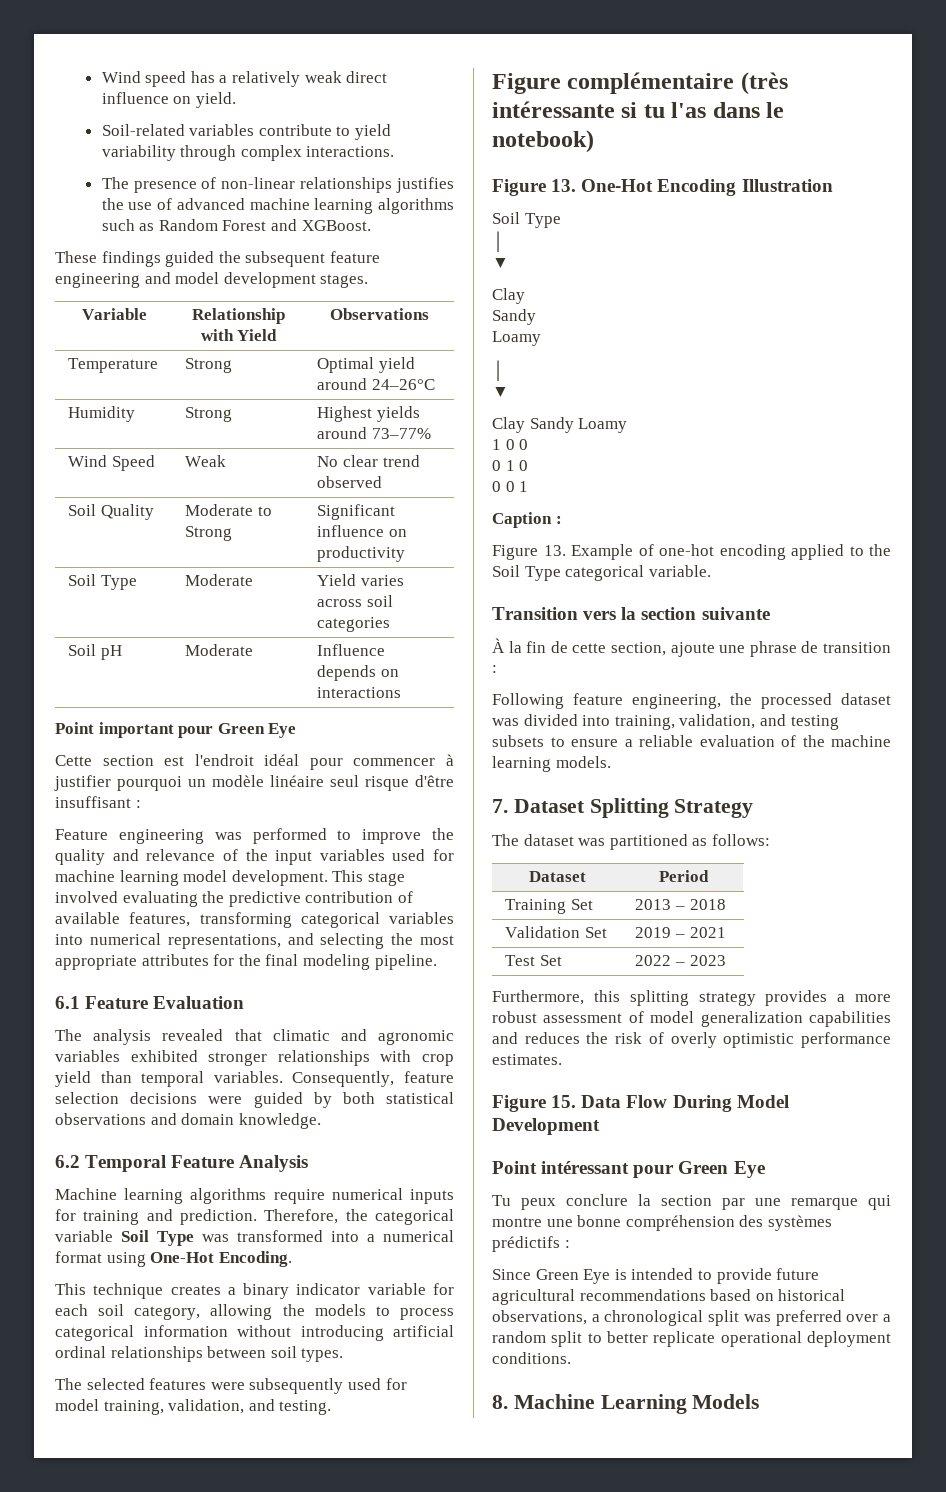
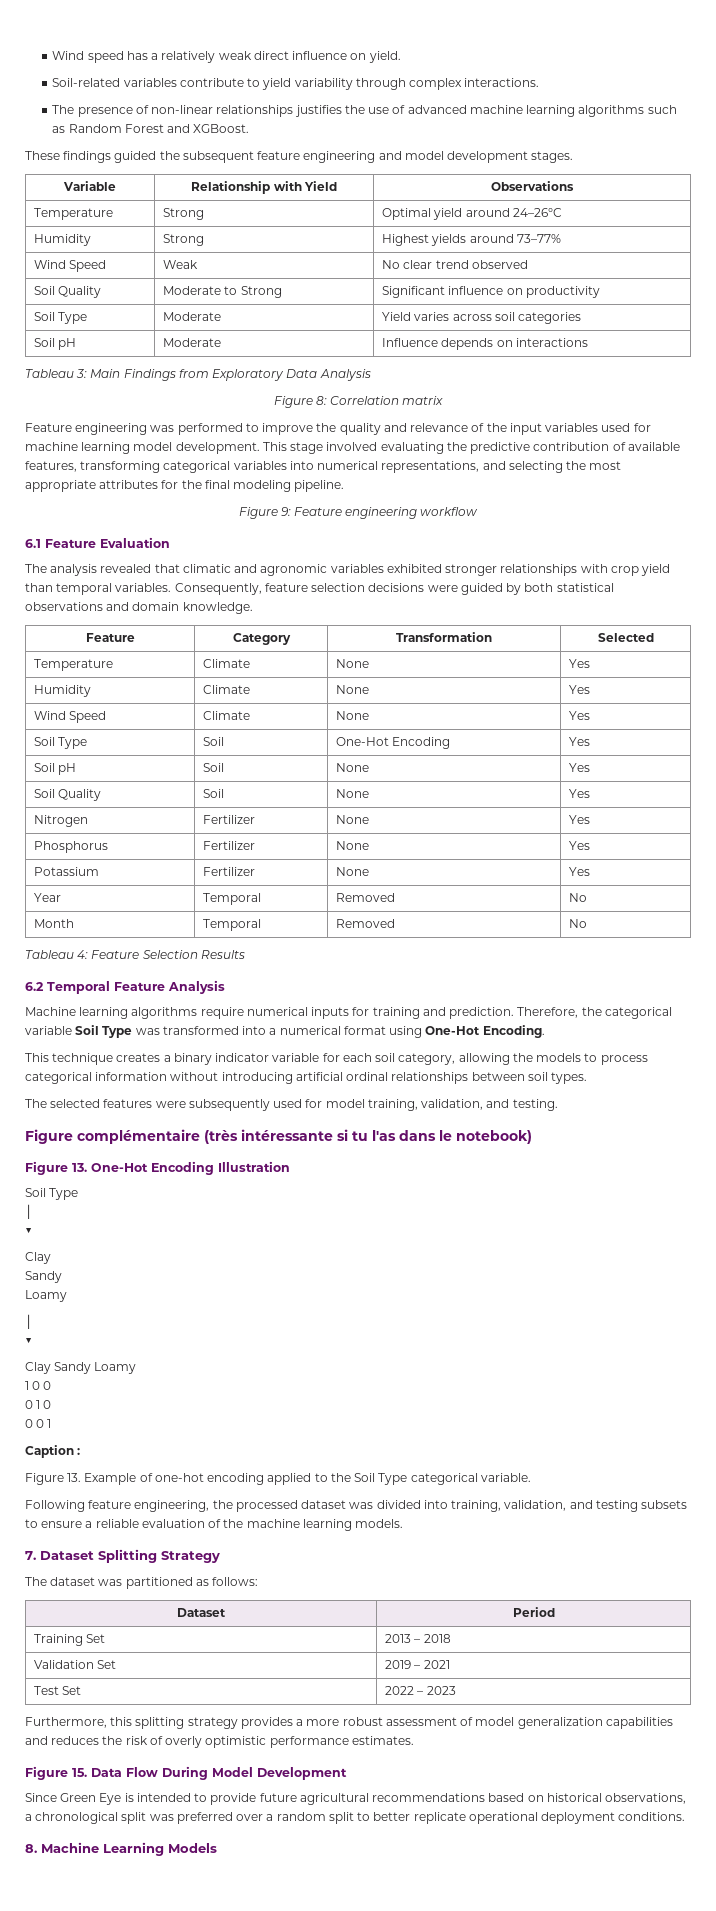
[55,722,297,738] [55,754,454,770] [54,775,454,791] [55,796,141,808] Point important pour Green Eye // Cette section est l'endroit idéal pour commencer à justifier pourquoi un modèle linéaire seul risque d'être insuffisant : -> [25,369,371,381] [273,396,444,408] Tableau 3: Main Findings from Exploratory Data Analysis // Figure 8: Correlation matrix
(437, 962) none -> [238,507,479,519] // Figure 9: Feature engineering workflow
(321, 1121) none -> [85,633,135,642] [232,633,291,645] [396,632,492,642] [597,633,654,642] [34,659,114,671] [203,659,251,668] [336,659,370,668] [569,659,591,668] [34,685,92,697] [203,685,251,694] [336,685,370,694] [569,685,591,694] [34,711,107,723] [203,711,251,720] [336,711,370,720] [569,711,591,720] [34,737,88,749] [203,737,225,746] [336,737,451,749] [569,737,591,746] [34,763,77,775] [203,763,225,772] [336,763,370,772] [569,763,591,772] [34,789,102,801] [203,789,225,798] [336,789,370,798] [569,789,591,798] [34,815,89,827] [203,815,256,824] [336,815,370,824] [569,815,591,824] [34,841,109,853] [203,841,256,850] [336,841,370,850] [569,841,591,850] [34,867,100,876] [203,867,256,876] [336,867,370,876] [569,867,591,876] [34,893,62,902] [203,893,262,905] [336,893,396,902] [569,893,588,902] [34,919,75,928] [203,919,262,931] [336,919,396,928] [569,919,588,928] [25,950,245,959] // Feature | Category | Transformation | Selected // Temperature | Climate | None | Yes // Humidity | Climate | None | Yes // Wind Speed | Climate | None | Yes // Soil Type | Soil | One-Hot Encoding | Yes // Soil pH | Soil | None | Yes // Soil Quality | Soil | None | Yes // Nitrogen | Fertilizer | None | Yes // Phosphorus | Fertilizer | None | Yes // Potassium | Fertilizer | None | Yes // Year | Temporal | Removed | No // Month | Temporal | Removed | No // Tableau 4: Feature Selection Results
[492,607,770,620] [492,638,891,657] [492,665,497,673] // Transition vers la section suivante // À la fin de cette section, ajoute une phrase de transition : -> (531, 1477) none
[492,1161,765,1178] [492,1194,891,1210] [492,1215,832,1231] [492,1236,570,1252] // Point intéressant pour Green Eye // Tu peux conclure la section par une remarque qui montre une bonne compréhension des systèmes prédictifs : -> (347, 1773) none

